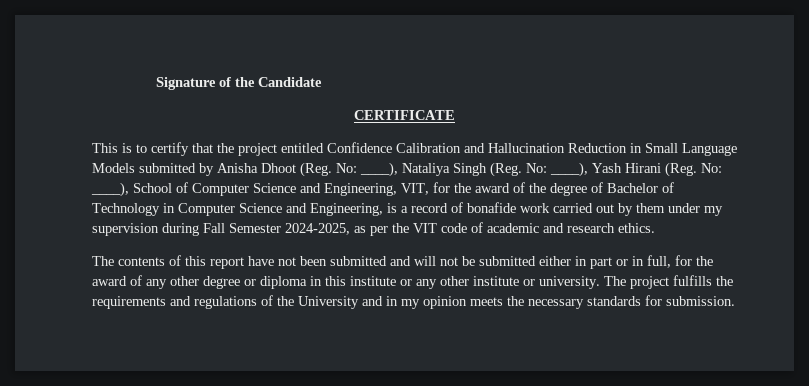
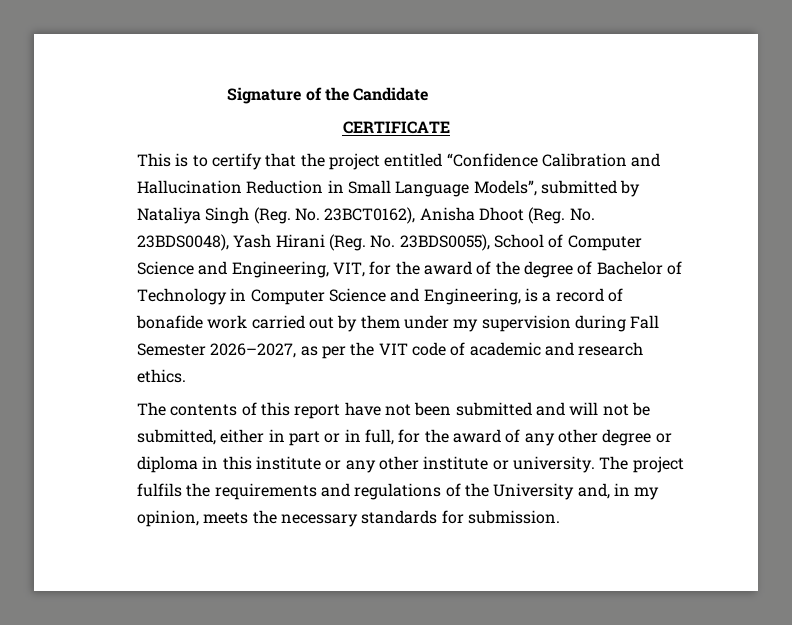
[327,142,393,153] Confidence -> [446,153,538,167] “Confidence
[92,163,136,173] Models -> [473,180,537,196] Models”,
[217,162,589,177] Anisha Dhoot (Reg. No: ____), Nataliya Singh (Reg. No: ____), -> [137,207,595,224] [137,234,230,251] Nataliya Singh (Reg. No. 23BCT0162), Anisha Dhoot (Reg. No. 23BDS0048),
[701,163,723,173] [91,182,130,197] No: ____), -> [370,234,490,251] No. 23BDS0055),
[285,223,351,235] 2024-2025, -> [210,343,297,358] 2026–2027,
[479,256,537,266] submitted -> [137,429,217,445] submitted,
[673,275,713,286] fulfills -> [137,483,183,497] fulfils
[362,296,384,306] and -> [577,483,610,499] and,
[423,296,468,309] opinion -> [137,510,200,527] opinion,

